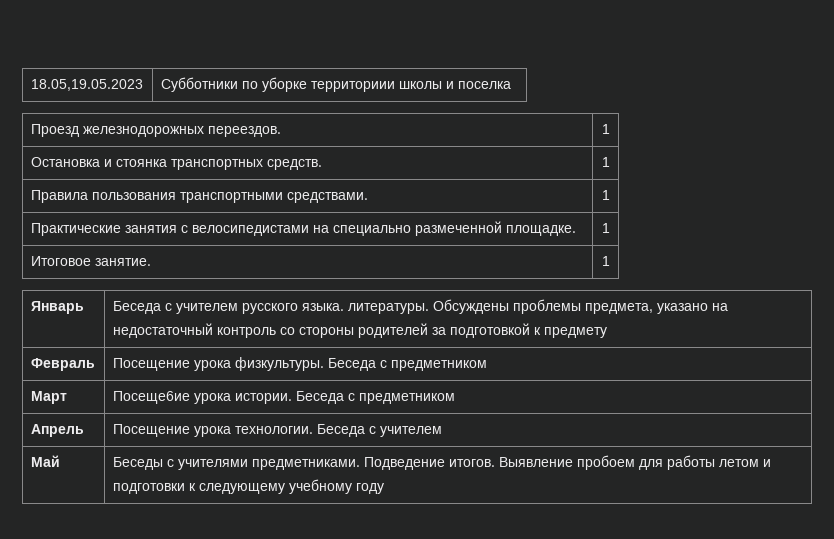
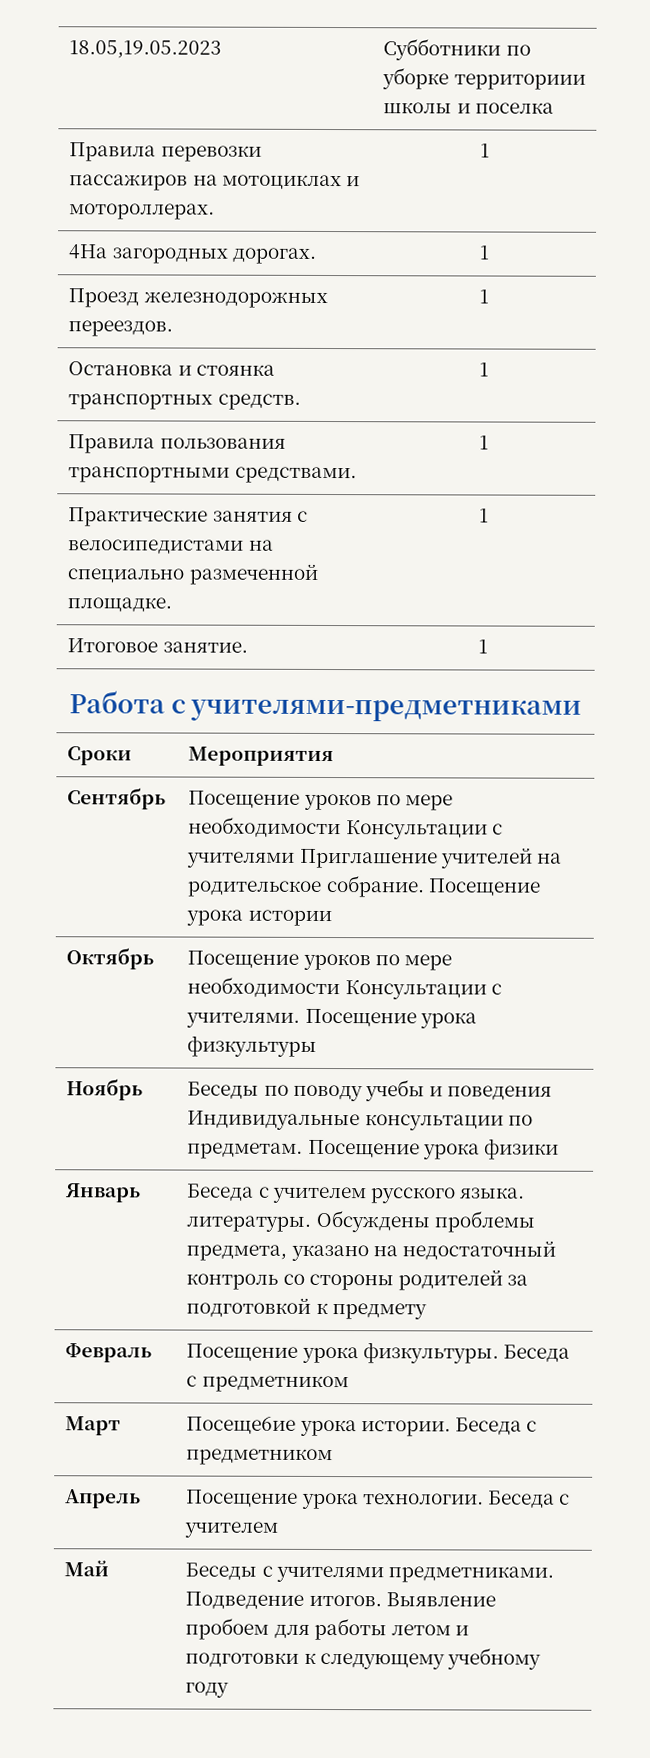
(511, 85) none -> [69,142,262,162] [69,174,360,191] [69,203,216,220] [479,143,490,158] [68,244,316,264] [478,245,489,260] // Правила перевозки пассажиров на мотоциклах и мотороллерах. | 1 // 4На загородных дорогах. | 1
(610, 261) none -> [68,690,583,722] [67,746,133,766] [188,746,335,767] [67,787,167,810] [188,790,453,811] [188,816,503,840] [187,847,562,869] [187,875,541,898] [186,909,332,927] [66,947,155,970] [187,950,452,971] [187,976,502,1000] [186,1008,477,1029] [187,1035,318,1057] [66,1078,144,1101] [187,1079,553,1102] [187,1110,533,1131] [187,1138,559,1160] // Работа с учителями-предметниками // Сроки | Мероприятия // Сентябрь | Посещение уроков по мере необходимости Консультации с учителями Приглашение учителей на родительское собрание. Посещение урока истории // Октябрь | Посещение уроков по мере необходимости Консультации с учителями. Посещение урока физкультуры // Ноябрь | Беседы по поводу учебы и поведения Индивидуальные консультации по предметам. Посещение урока физики

